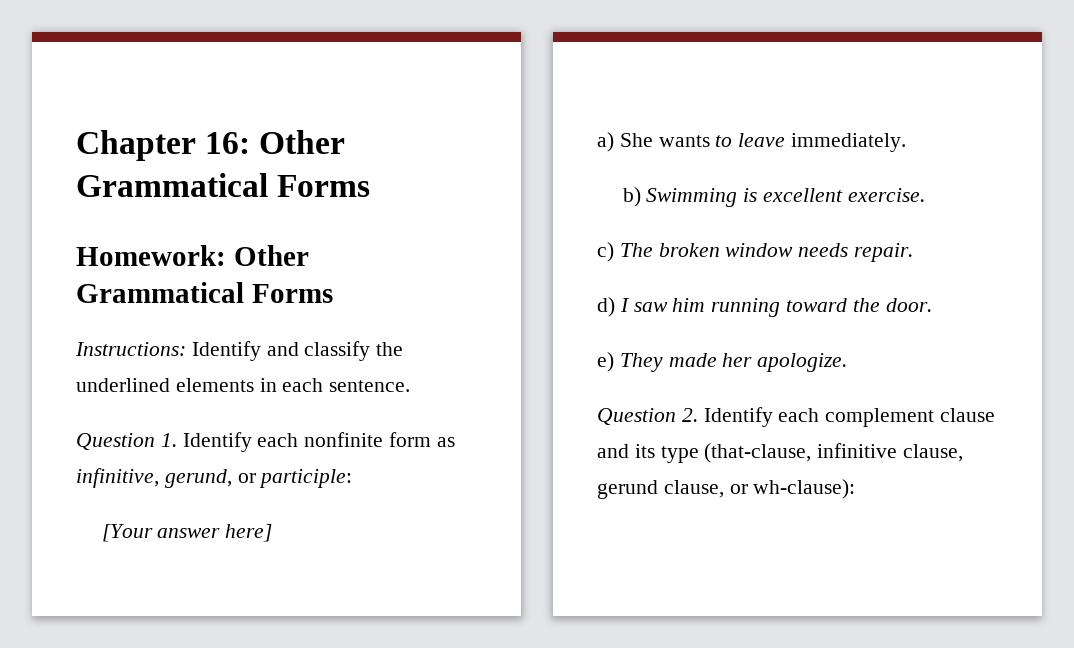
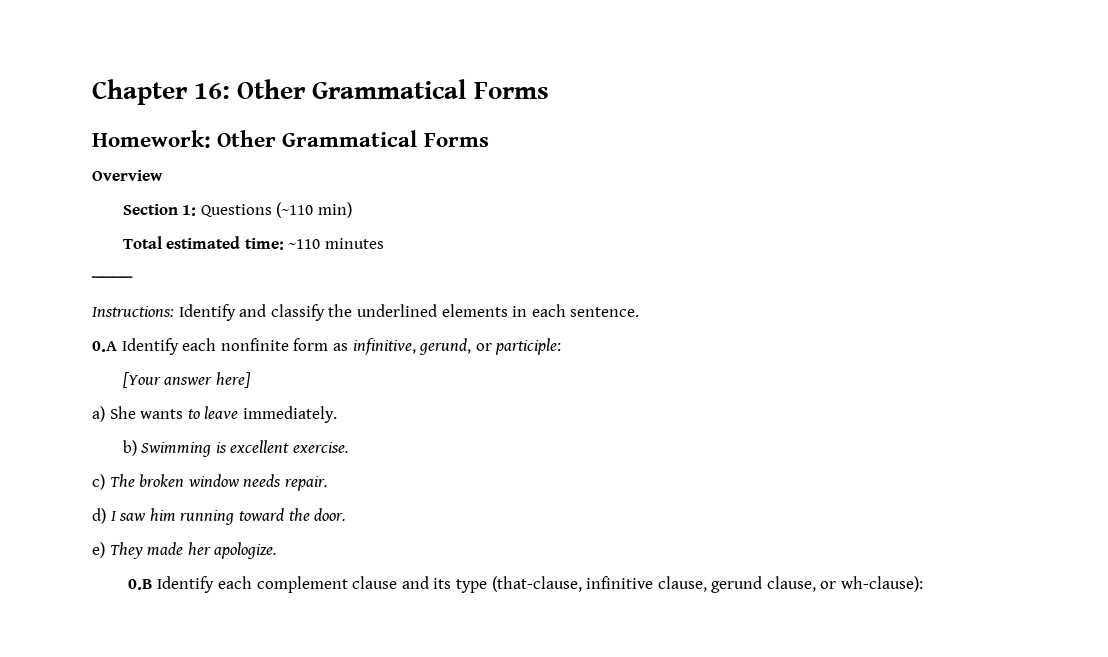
(333, 293) none -> [92,170,163,181] [122,202,353,218] [122,236,385,250] [91,276,133,283] // Overview // Section 1: Questions (~110 min) // Total estimated time: ~110 minutes // ────
[76,433,177,450] Question 1. -> [92,341,117,352] 0.A
[597,408,698,425] Question 2. -> [127,579,153,590] 0.B

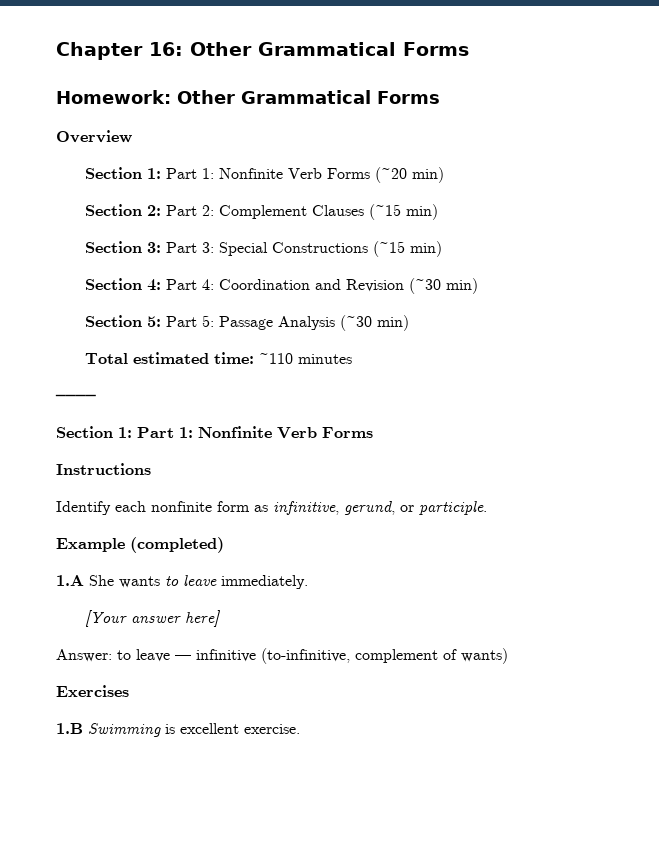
[200,202,314,218] Questions (~110 -> [165,167,444,183] [84,204,438,220] [84,241,442,257] [84,278,478,294] [84,315,372,331] Part 1: Nonfinite Verb Forms (~20 min) // Section 2: Part 2: Complement Clauses (~15 min) // Section 3: Part 3: Special Constructions (~15 min) // Section 4: Part 4: Coordination and Revision (~30 min) // Section 5: Part 5: Passage Analysis (~30
[92,304,640,321] [92,341,117,352] Instructions: Identify and classify the underlined elements in each sentence. // 0.A -> [56,426,373,439] [56,463,151,475] Section 1: Part 1: Nonfinite Verb Forms // Instructions //
[495,338,562,355] [122,372,251,388] [92,406,105,422] participle: // [Your answer here] // a) -> [419,501,487,515] [56,537,224,553] [56,575,84,586] participle. // Example (completed) // 1.A
[122,440,350,457] [92,474,328,491] [92,508,347,525] [92,542,278,559] [127,576,924,593] b) Swimming is excellent exercise. // c) The broken window needs repair. // d) I saw him running toward the door. // e) They made her apologize. // 0.B Identify each complement clause and its type (that-clause, infinitive clause, gerund clause, or wh-clause): -> [84,610,220,627] [56,648,508,664] [56,685,129,697] [56,723,300,737] [Your answer here] // Answer: to leave — infinitive (to-infinitive, complement of wants) // Exercises // 1.B Swimming is excellent exercise.

